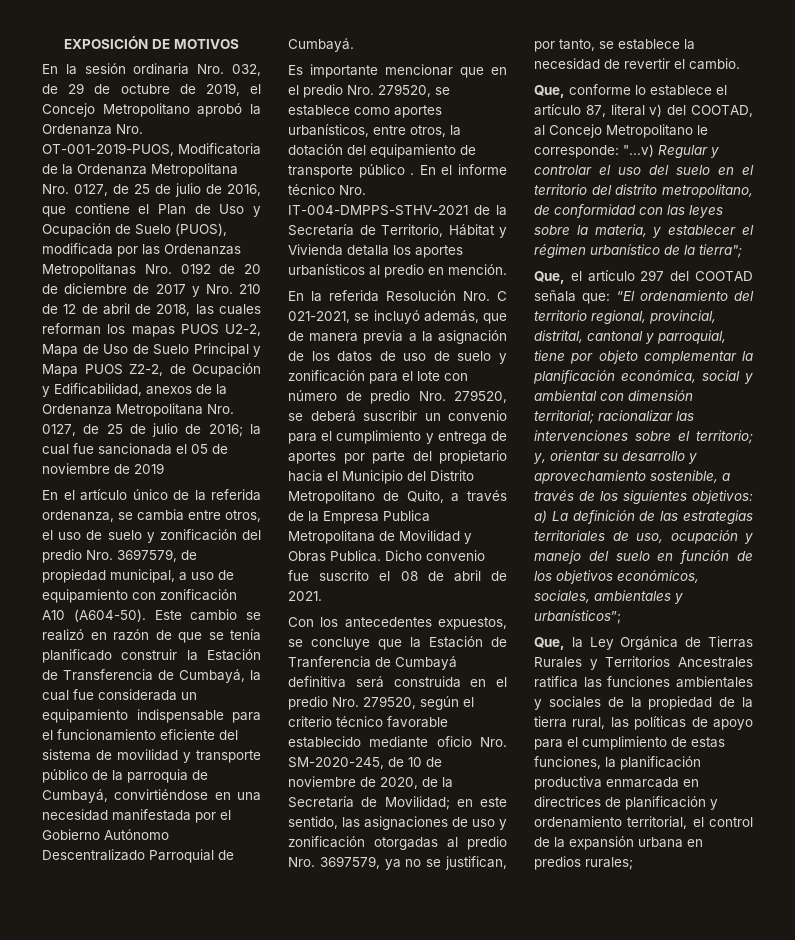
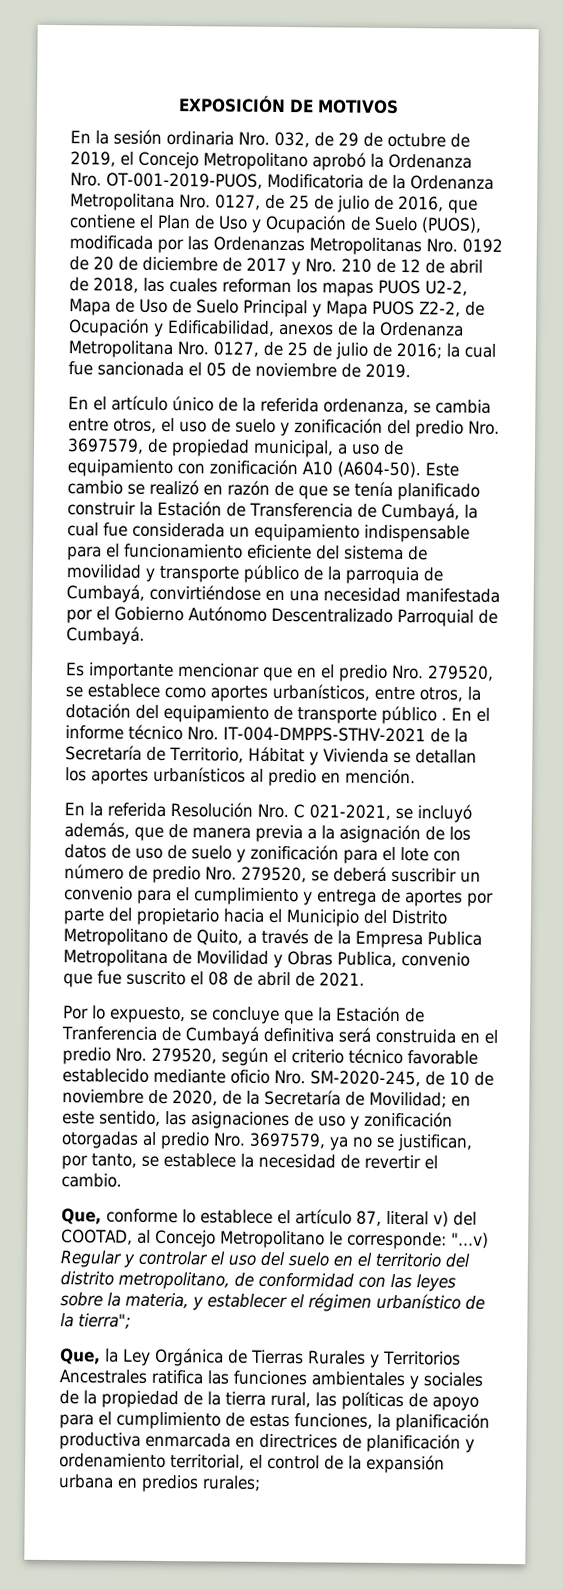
[134,463,164,474] 2019 -> [365,363,411,379] 2019.
[347,245,389,256] detalla -> [392,749,477,764] se detallan
[330,550,485,562] Publica. Dicho convenio -> [337,951,470,968] [63,973,93,988] Publica, convenio que
[288,617,507,630] Con los antecedentes expuestos, -> [63,1005,186,1024] Por lo expuesto,
[534,270,753,284] [534,290,754,304] [534,310,716,324] [534,330,726,344] [534,350,753,364] [533,370,753,384] [534,390,693,401] [534,410,694,424] [534,430,753,444] [533,450,697,464] [534,470,730,484] [534,490,753,504] [534,510,753,524] [534,530,753,544] [534,550,753,564] [534,570,699,584] [534,590,683,604] [534,610,621,624] // Que, el artículo 297 del COOTAD señala que: “El ordenamiento del territorio regional, provincial, distrital, cantonal y parroquial, tiene por objeto complementar la planificación económica, social y ambiental con dimensión territorial; racionalizar las intervenciones sobre el territorio; y, orientar su desarrollo y aprovechamiento sostenible, a través de los siguientes objetivos: a) La definición de las estrategias territoriales de uso, ocupación y manejo del suelo en función de los objetivos económicos, sociales, ambientales y urbanísticos”; -> (131, 1321) none

